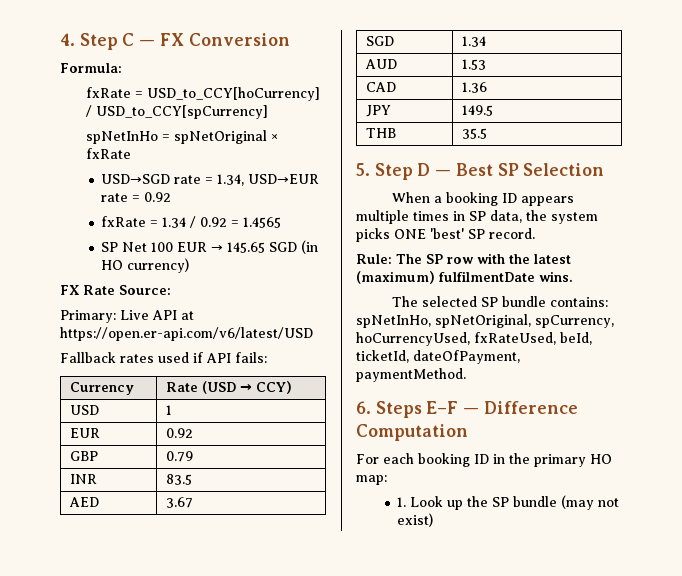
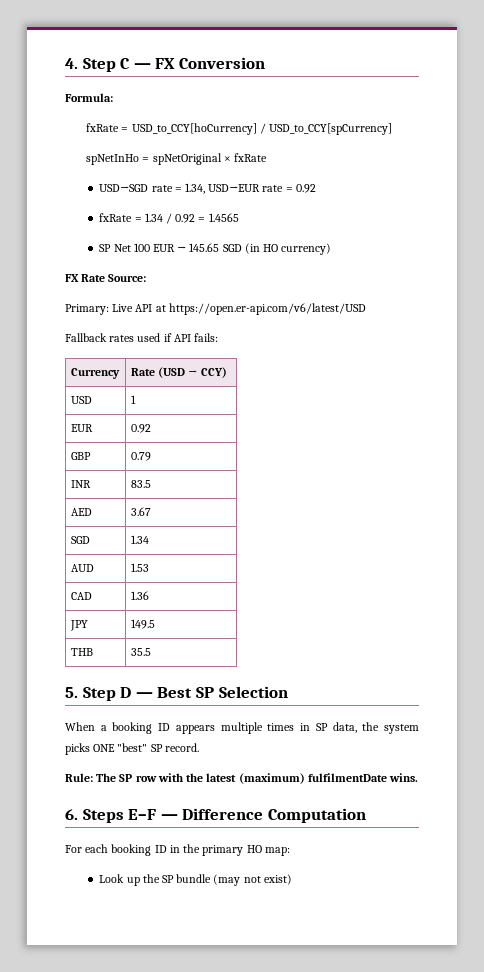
[430,228,464,239] 'best' -> [117,743,148,752] "best"
[391,296,608,307] [356,314,614,328] [356,332,592,346] [356,350,520,364] [356,368,466,382] // The selected SP bundle contains: spNetInHo, spNetOriginal, spCurrency, hoCurrencyUsed, fxRateUsed, beId, ticketId, dateOfPayment, paymentMethod. -> (419, 777) none
[397,497,407,507] 1. -> (290, 851) none

